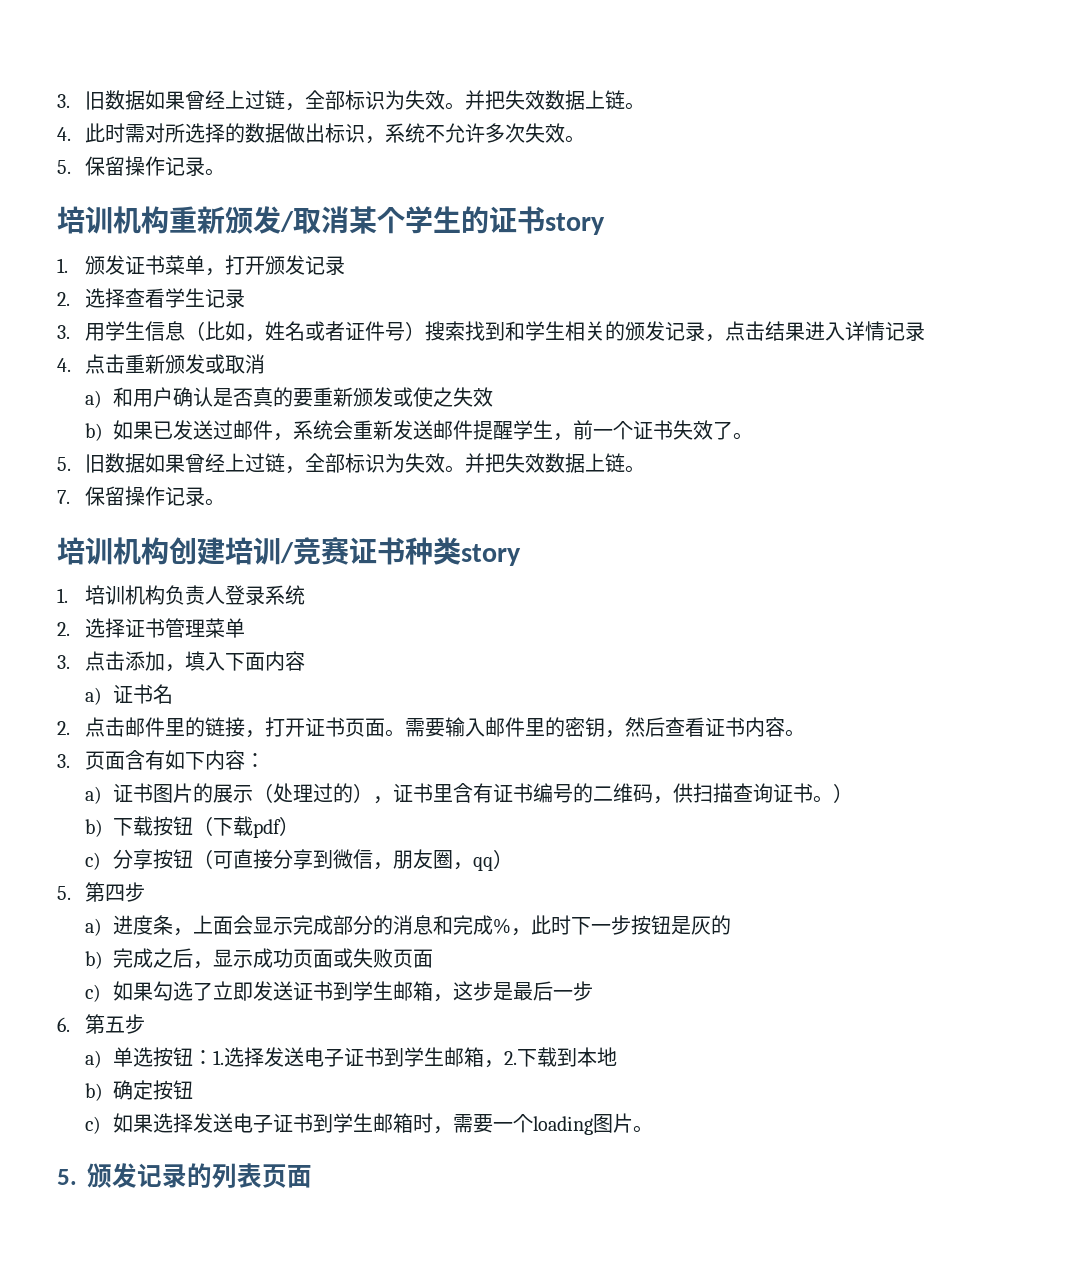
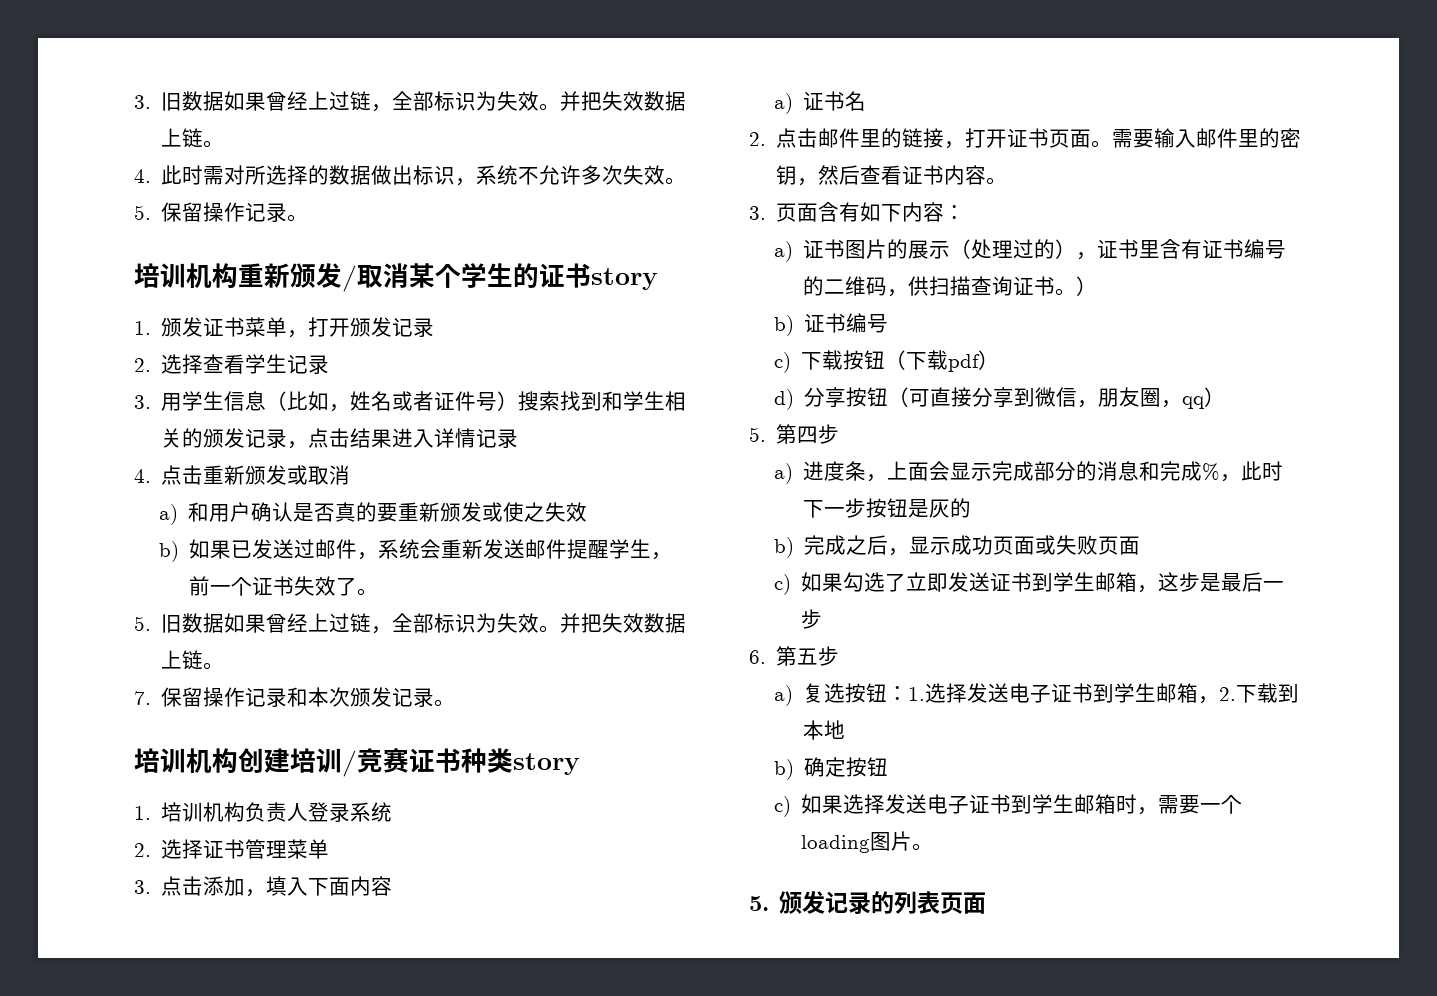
(205, 496) none -> [287,687,435,707] 和本次颁发记录
(103, 828) none -> [804,313,889,333] [774,352,792,373] 证书编号 // c)
[84,852,101,870] c) -> [774,389,795,410] d)
[112,1047,133,1067] 单 -> [803,683,825,703] 复

